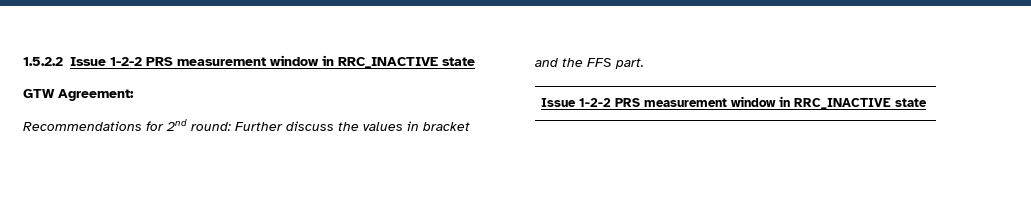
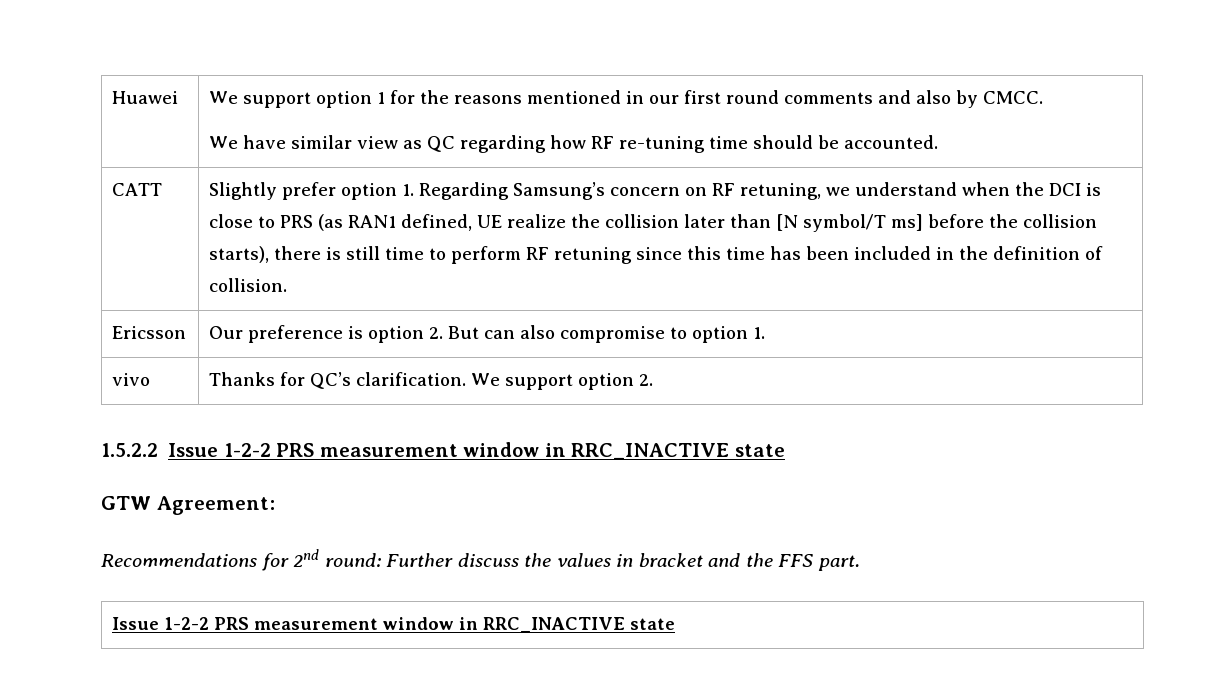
(23, 61) none -> [112,91,179,104] [209,90,1044,108] [209,135,939,153] [112,183,163,196] [209,182,1102,200] [209,214,1098,232] [209,246,1104,264] [209,278,288,292] [112,326,187,339] [209,325,766,343] [112,373,151,386] [209,372,654,390] Huawei | We support option 1 for the reasons mentioned in our first round comments and also by CMCC. // We have similar view as QC regarding how RF re-tuning time should be accounted. // CATT | Slightly prefer option 1. Regarding Samsung’s concern on RF retuning, we understand when the DCI is close to PRS (as RAN1 defined, UE realize the collision later than [N symbol/T ms] before the collision starts), there is still time to perform RF retuning since this time has been included in the definition of collision. // Ericsson | Our preference is option 2. But can also compromise to option 1. // vivo | Thanks for QC’s clarification. We support option 2. //

